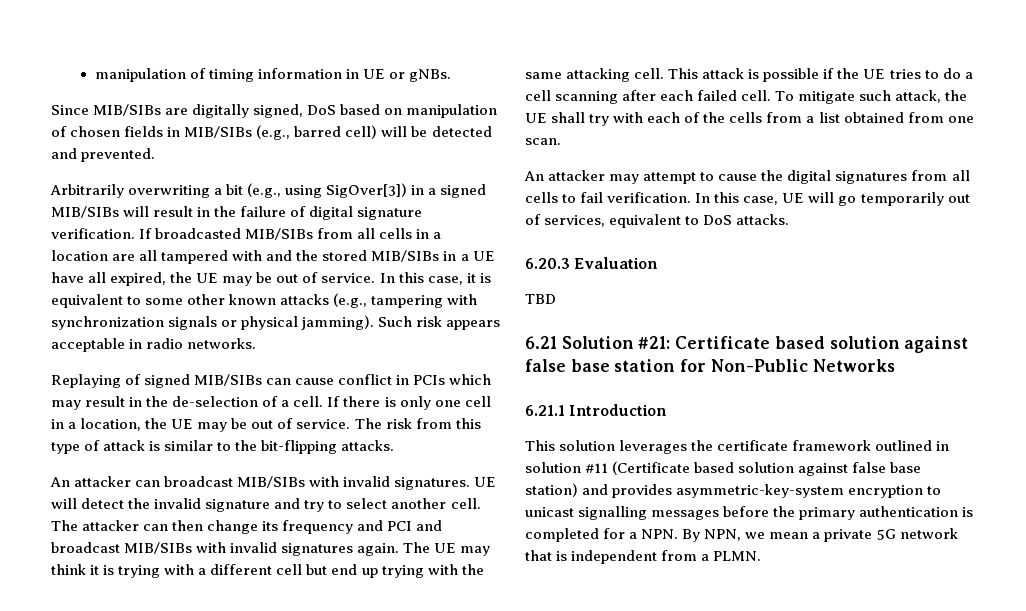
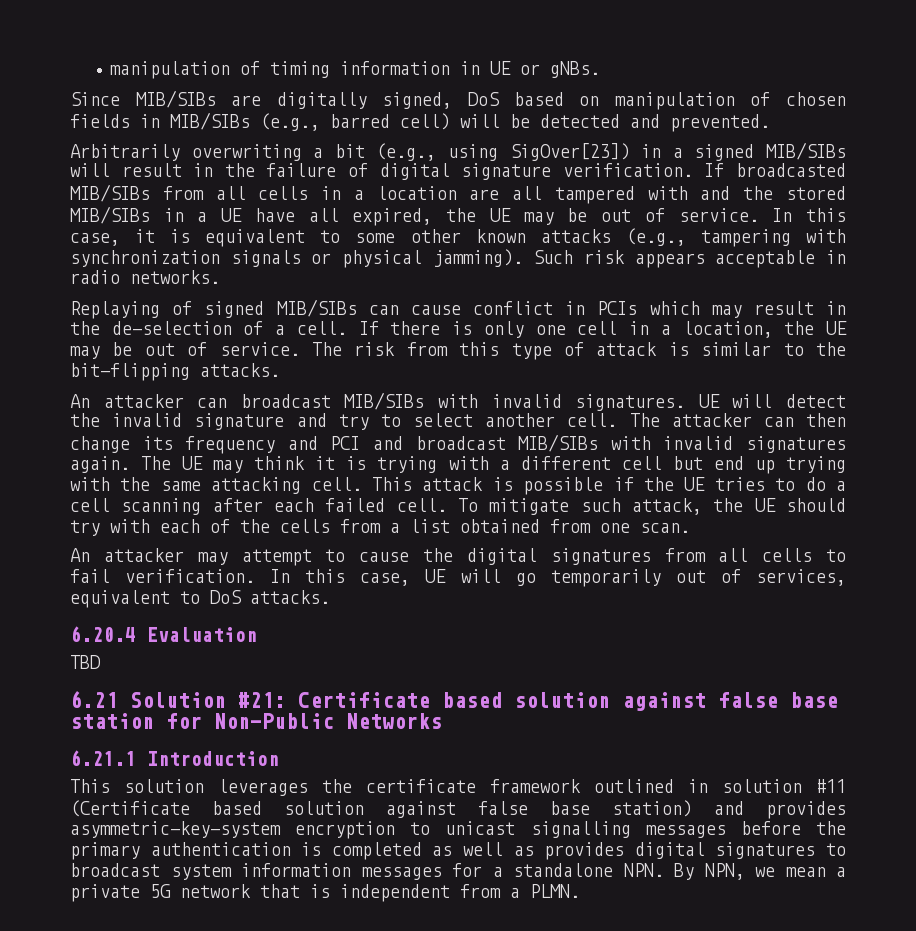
[326,183,408,198] SigOver[3]) -> [509,143,630,161] SigOver[23])
[551,112,586,123] shall -> [786,498,847,512] should
[525,258,570,269] 6.20.3 -> [70,626,136,642] 6.20.4
(599, 535) none -> [432,842,847,860] [70,863,442,880] as well as provides digital signatures to broadcast system information messages
(638, 535) none -> [513,863,613,877] standalone

